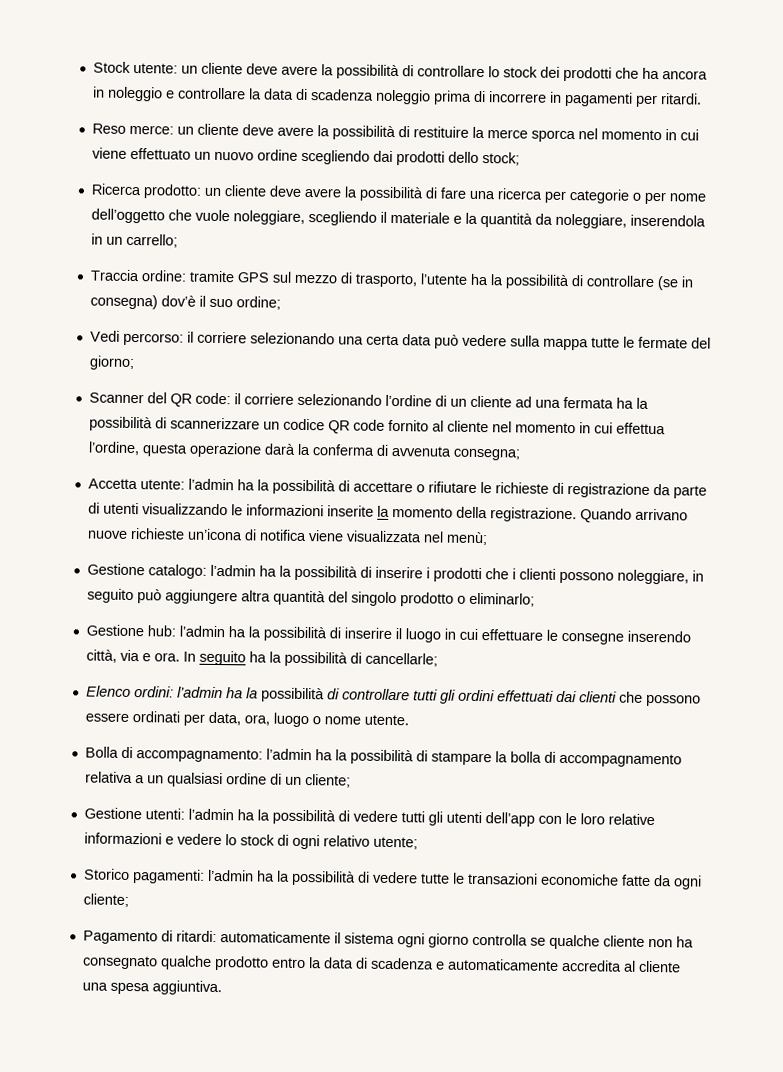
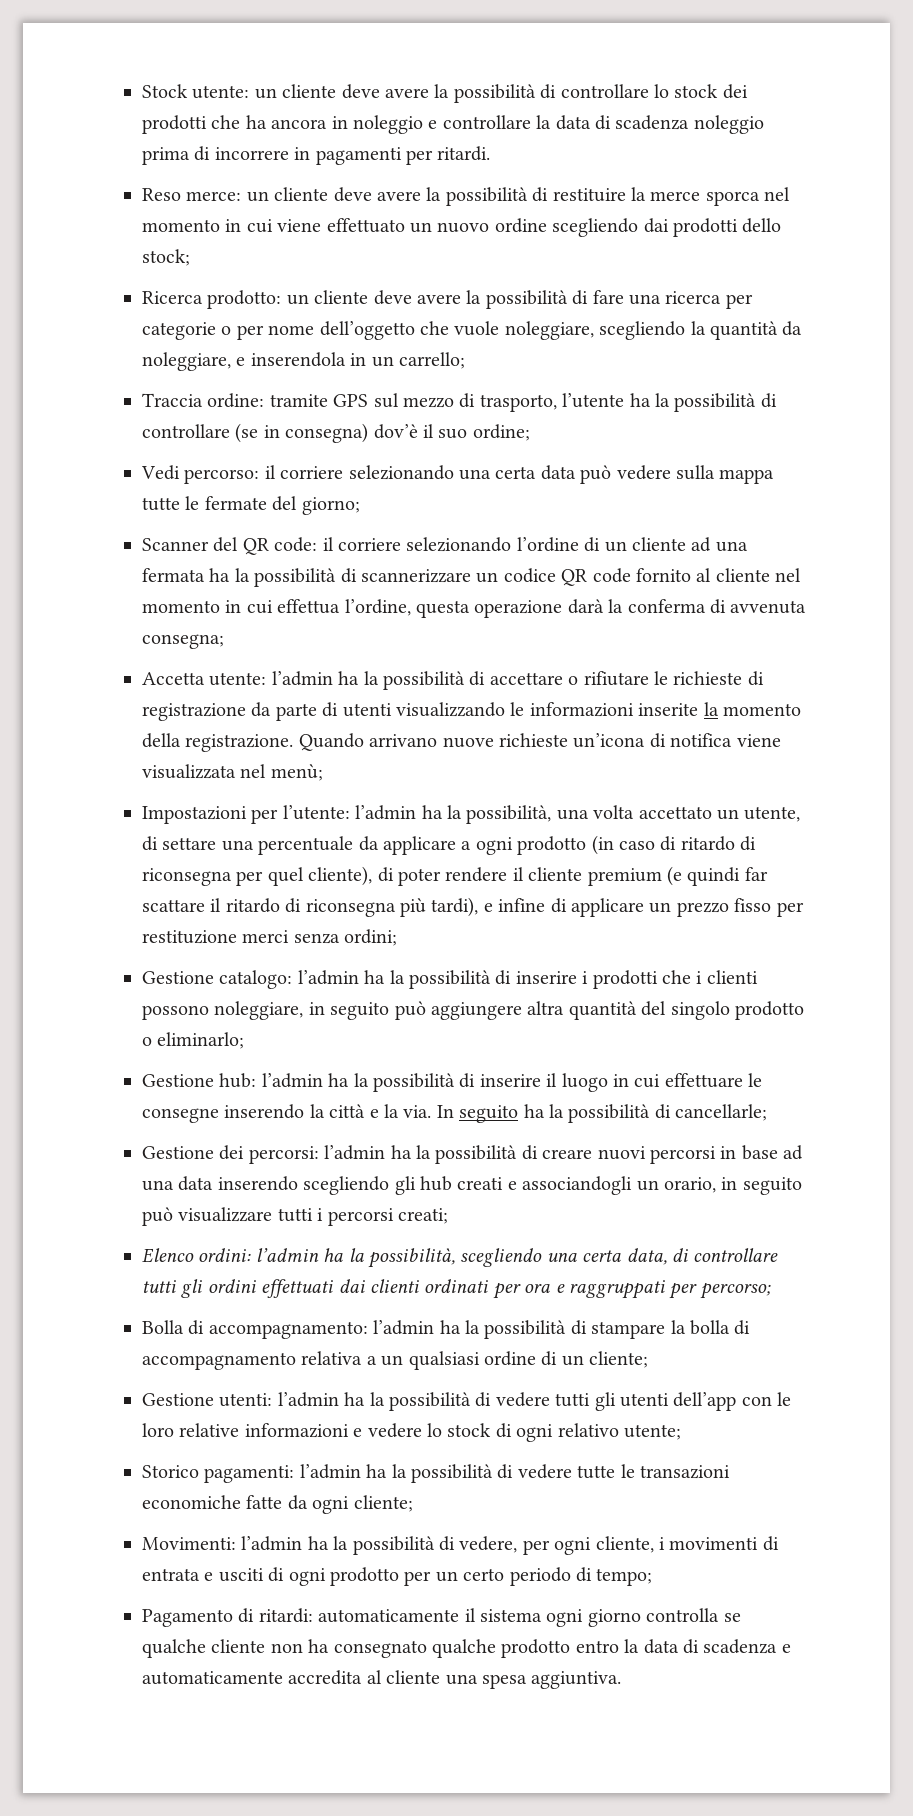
[379,211,462,224] il materiale e -> (686, 330) none
(627, 221) none -> [236,357,246,366] e
(488, 538) none -> [142,805,801,824] [142,835,757,855] [142,866,768,886] [142,897,804,917] [142,929,398,946] // Impostazioni per l’utente: l’admin ha la possibilità, una volta accettato un utente, di settare una percentuale da applicare a ogni prodotto (in caso di ritardo di riconsegna per quel cliente), di poter rendere il cliente premium (e quindi far scattare il ritardo di riconsegna più tardi), e infine di applicare un prezzo fisso per restituzione merci senza ordini;
[85,649,180,663] città, via e ora. -> [309,1104,432,1118] la città e la via.
(438, 659) none -> [142,1145,804,1164] [142,1176,802,1195] [142,1207,448,1226] // Gestione dei percorsi: l’admin ha la possibilità di creare nuovi percorsi in base ad una data inserendo scegliendo gli hub creati e associandogli un orario, in seguito può visualizzare tutti i percorsi creati;
[260,687,325,703] possibilità -> [368,1248,667,1268] possibilità, scegliendo una certa data,
[618,691,701,707] [84,711,409,728] che possono essere ordinati per data, ora, luogo o nome utente. -> [424,1279,771,1299] ordinati per ora e raggruppati per percorso;
(129, 900) none -> [142,1536,779,1555] [142,1567,653,1586] // Movimenti: l’admin ha la possibilità di vedere, per ogni cliente, i movimenti di entrata e usciti di ogni prodotto per un certo periodo di tempo;

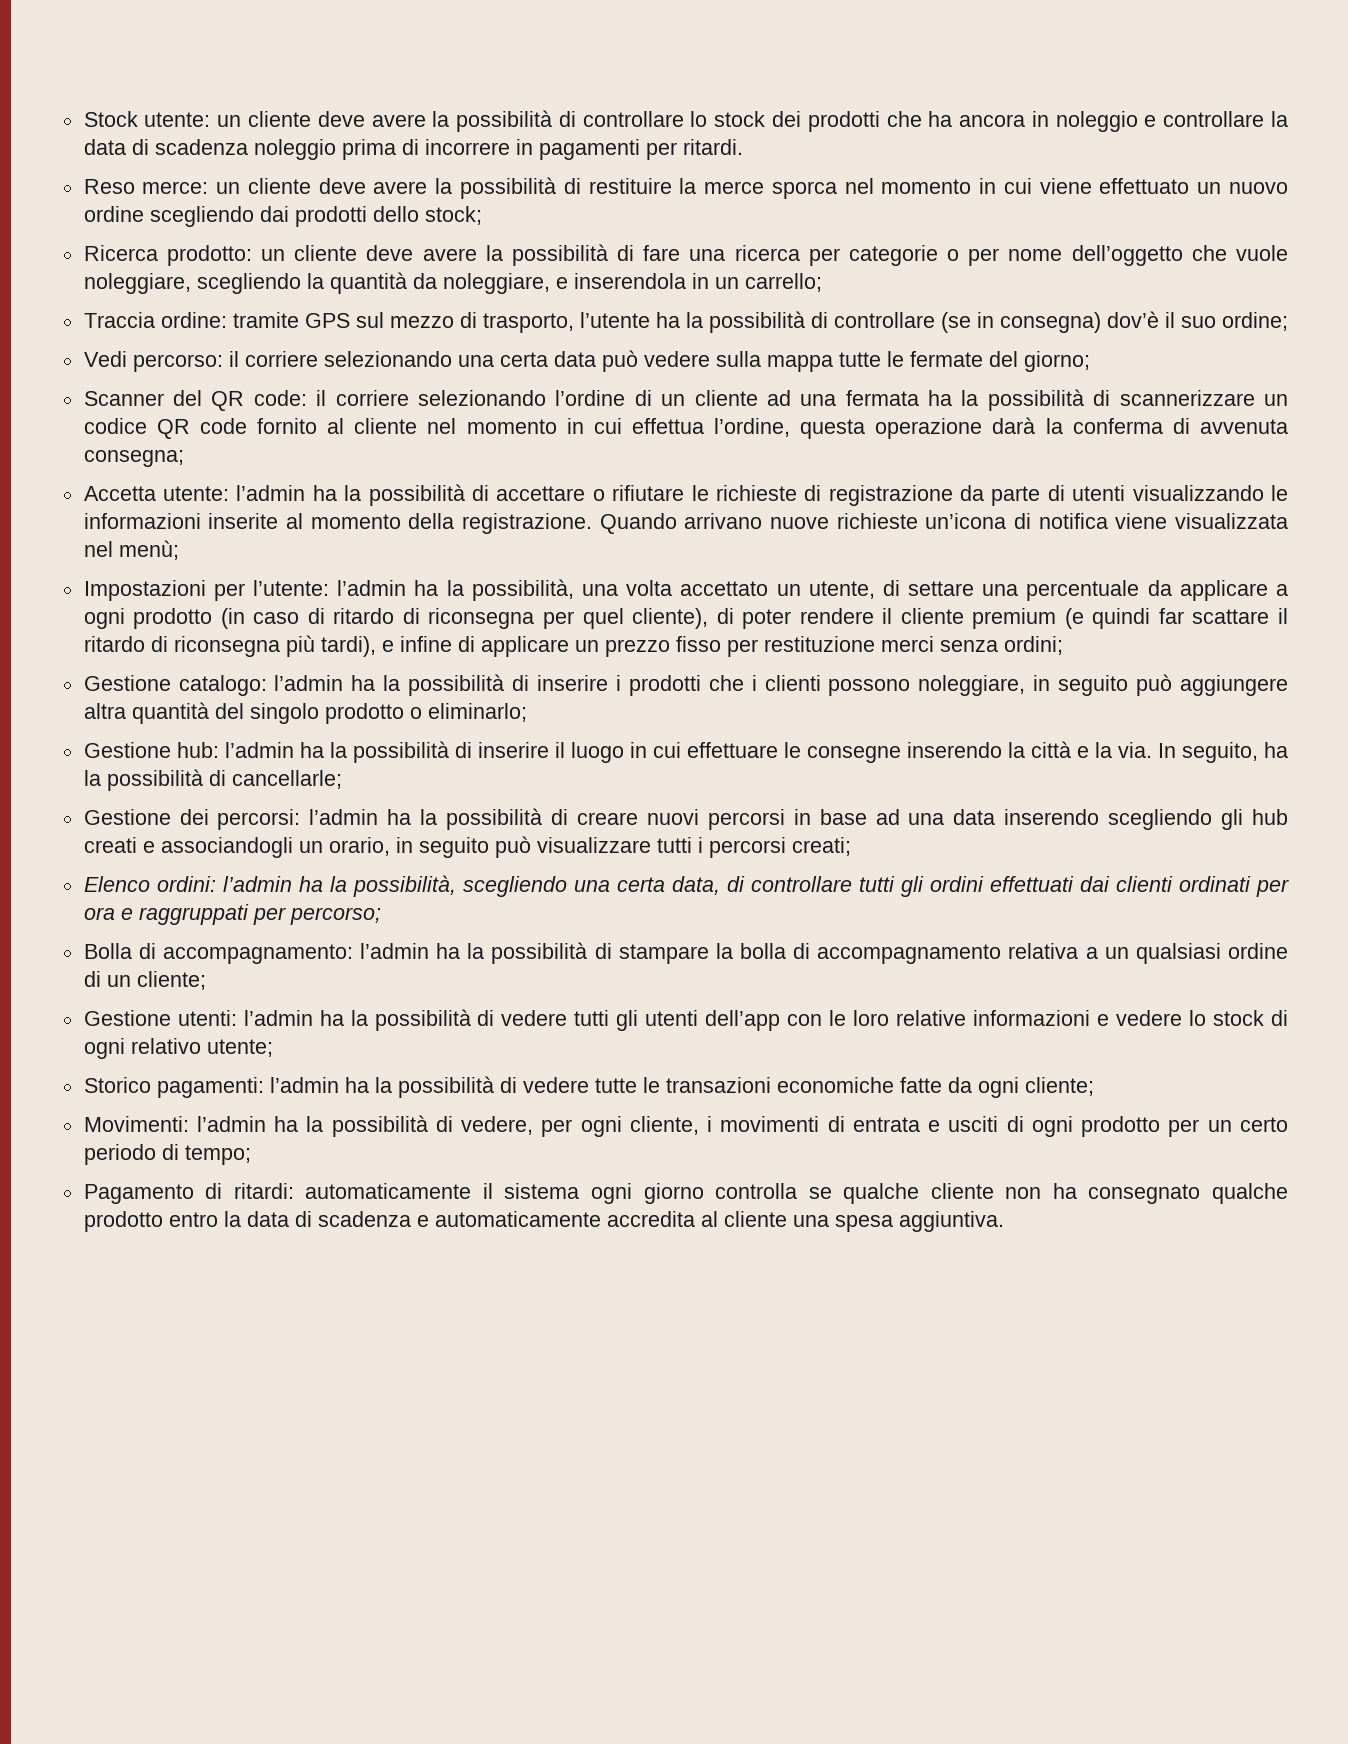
[703,702,719,716] la -> [285,513,303,529] al
[459,1105,519,1123] seguito -> [1181,742,1258,763] seguito,

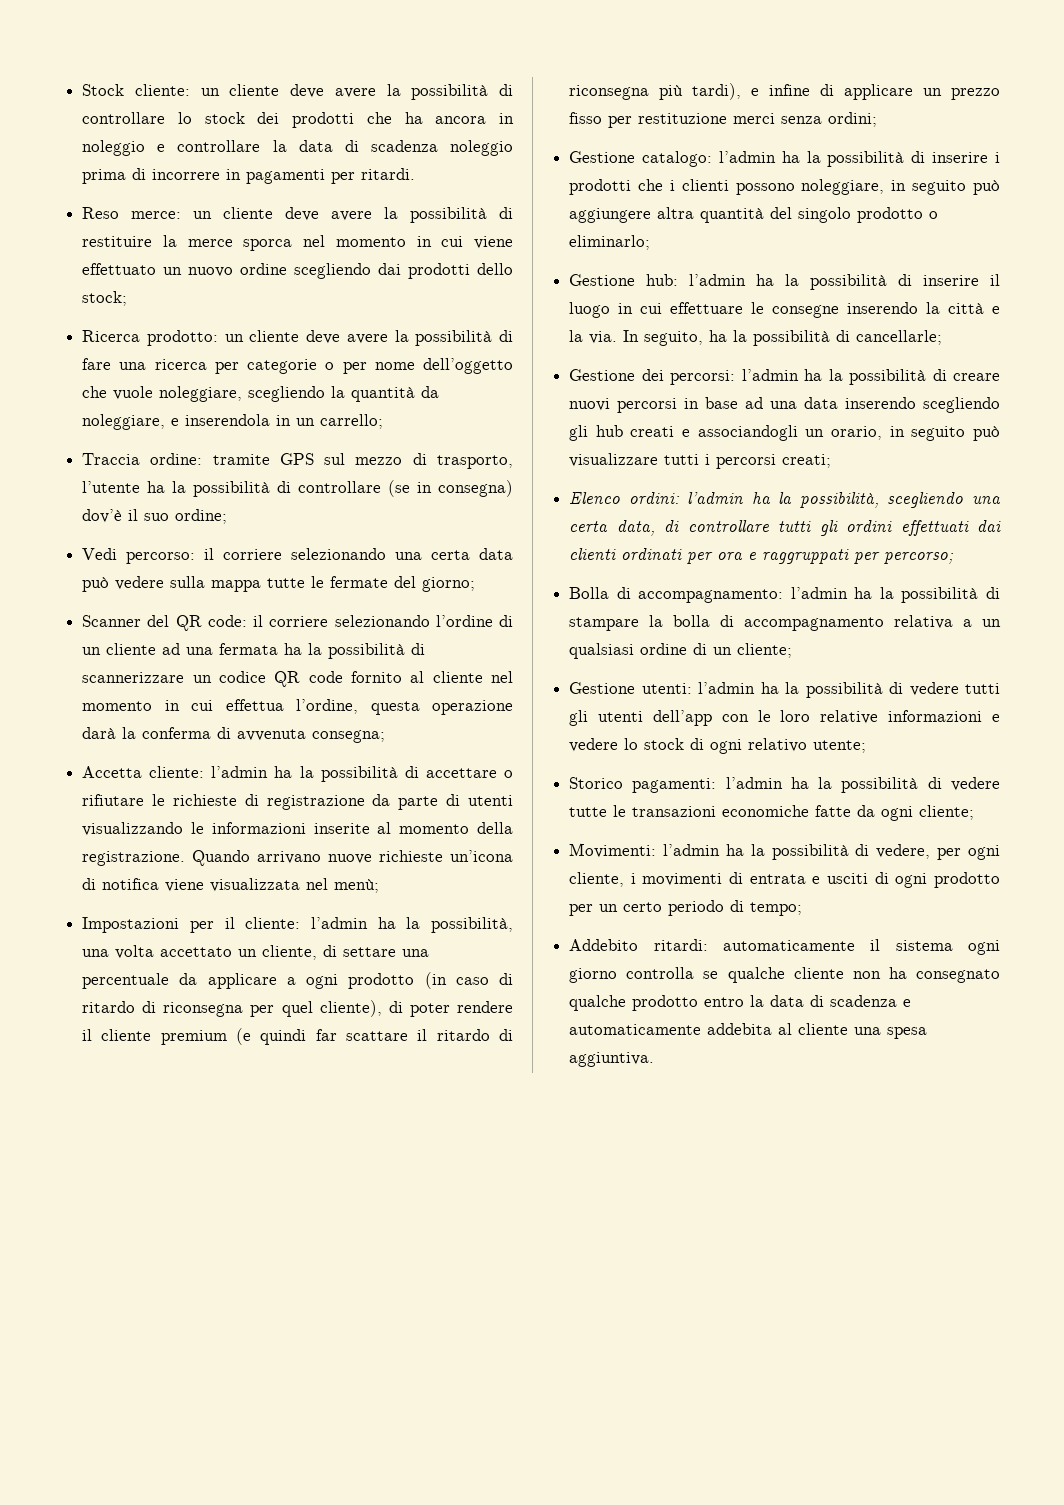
[144,112,211,127] utente: -> [134,84,190,96] cliente:
[163,486,230,501] utente: -> [149,766,205,778] cliente:
[253,580,330,596] l’utente: -> [224,917,301,929] il cliente:
[808,581,875,599] utente, -> [262,945,318,960] cliente,
[83,1183,223,1204] Pagamento di -> [569,939,639,951] Addebito
[606,1211,695,1227] accredita -> [707,1023,773,1035] addebita

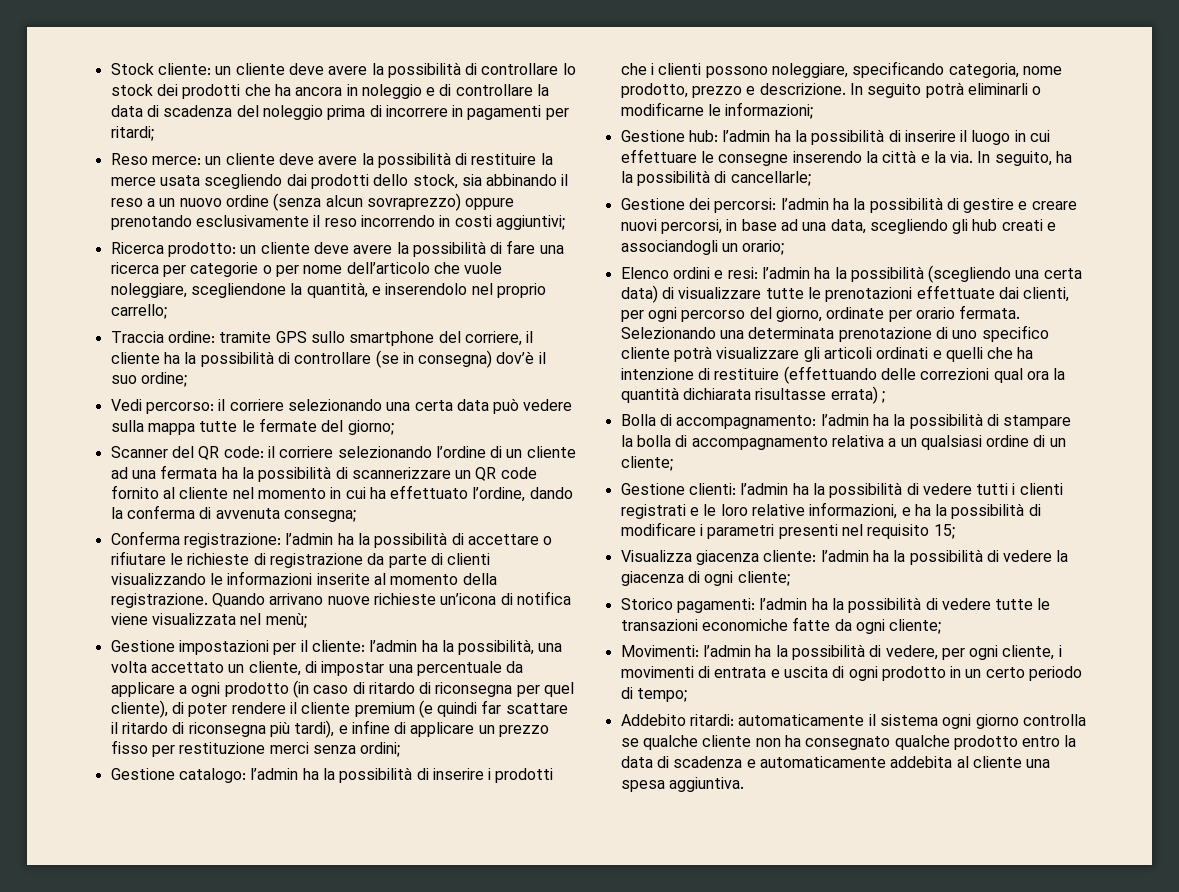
(166, 148) none -> [439,84,452,96] di
(438, 146) none -> [236,105,259,117] del
[361,168,416,180] ritardi. -> [110,126,154,141] ritardi;
[243,235,513,251] [82,263,513,279] [82,291,128,306] sporca nel momento in cui viene effettuato un nuovo ordine scegliendo dai prodotti dello stock; -> [159,174,569,189] [110,193,515,211] [110,215,565,230] usata scegliendo dai prodotti dello stock, sia abbinando il reso a un nuovo ordine (senza alcun sovraprezzo) oppure prenotando esclusivamente il reso incorrendo in costi aggiuntivi;
[422,358,513,374] dell’oggetto -> [346,262,430,274] dell’articolo
[248,386,440,402] [82,414,316,430] scegliendo la quantità da noleggiare, e inserendola in un -> [190,282,546,298] scegliendone la quantità, e inserendolo nel proprio
[324,453,513,469] [82,481,141,493] sul mezzo di trasporto, l’utente -> [310,331,534,346] [110,352,160,364] sullo smartphone del corriere, il cliente
[218,671,266,683] codice -> (472, 474) none
[225,699,513,715] [82,727,117,739] effettua l’ordine, questa operazione darà -> [369,485,573,502] ha effettuato l’ordine, dando
[82,766,205,778] Accetta cliente: -> [110,531,281,548] Conferma registrazione:
[467,795,513,806] utenti -> [447,553,491,565] clienti
[82,917,180,933] Impostazioni -> [110,640,269,655] Gestione impostazioni
[343,947,397,957] settare -> [321,661,385,676] impostar
[891,180,1000,195] [569,207,939,223] [569,235,651,250] in seguito può aggiungere altra quantità del singolo prodotto o eliminarlo; -> [852,61,1062,78] [620,82,1042,98] [620,102,814,119] specificando categoria, nome prodotto, prezzo e descrizione. In seguito potrà eliminarli o modificarne le informazioni;
(947, 375) none -> [963,198,1028,213] gestire e
[617,398,678,413] percorsi -> [660,219,722,234] percorsi,
[804,397,917,409] data inserendo -> [830,219,866,234] data,
[831,426,1000,441] [569,453,832,469] [569,492,1002,508] [569,520,1001,536] [569,548,955,564] orario, in seguito può visualizzare tutti i percorsi creati; // Elenco ordini: l’admin ha la possibilità, scegliendo una certa data, di controllare tutti gli ordini effettuati dai clienti ordinati per ora e raggruppati per percorso; -> [742,240,785,255] [620,265,1082,283] [620,285,1070,303] [620,305,1021,322] [620,325,1049,342] [620,346,1034,362] [620,366,1066,384] [620,386,885,404] orario; // Elenco ordini e resi: l’admin ha la possibilità (scegliendo una certa data) di visualizzare tutte le prenotazioni effettuate dai clienti, per ogni percorso del giorno, ordinate per orario fermata. Selezionando una determinata prenotazione di uno specifico cliente potrà visualizzare gli articoli ordinati e quelli che ha intenzione di restituire (effettuando delle correzioni qual ora la quantità dichiarata risultasse errata) ;
[641,683,692,694] utenti: -> [688,483,736,495] clienti:
[569,710,1000,726] [569,738,867,754] gli utenti dell’app con le loro relative informazioni e vedere lo stock di ogni relativo utente; -> [1012,483,1063,495] [620,502,1041,519] [620,522,955,539] [620,549,1069,565] [620,571,790,586] i clienti registrati e le loro relative informazioni, e ha la possibilità di modificare i parametri presenti nel requisito 15; // Visualizza giacenza cliente: l’admin ha la possibilità di vedere la giacenza di ogni cliente;
[827,873,869,884] usciti -> [783,666,828,678] uscita
[569,904,594,916] per -> [950,666,962,678] in

